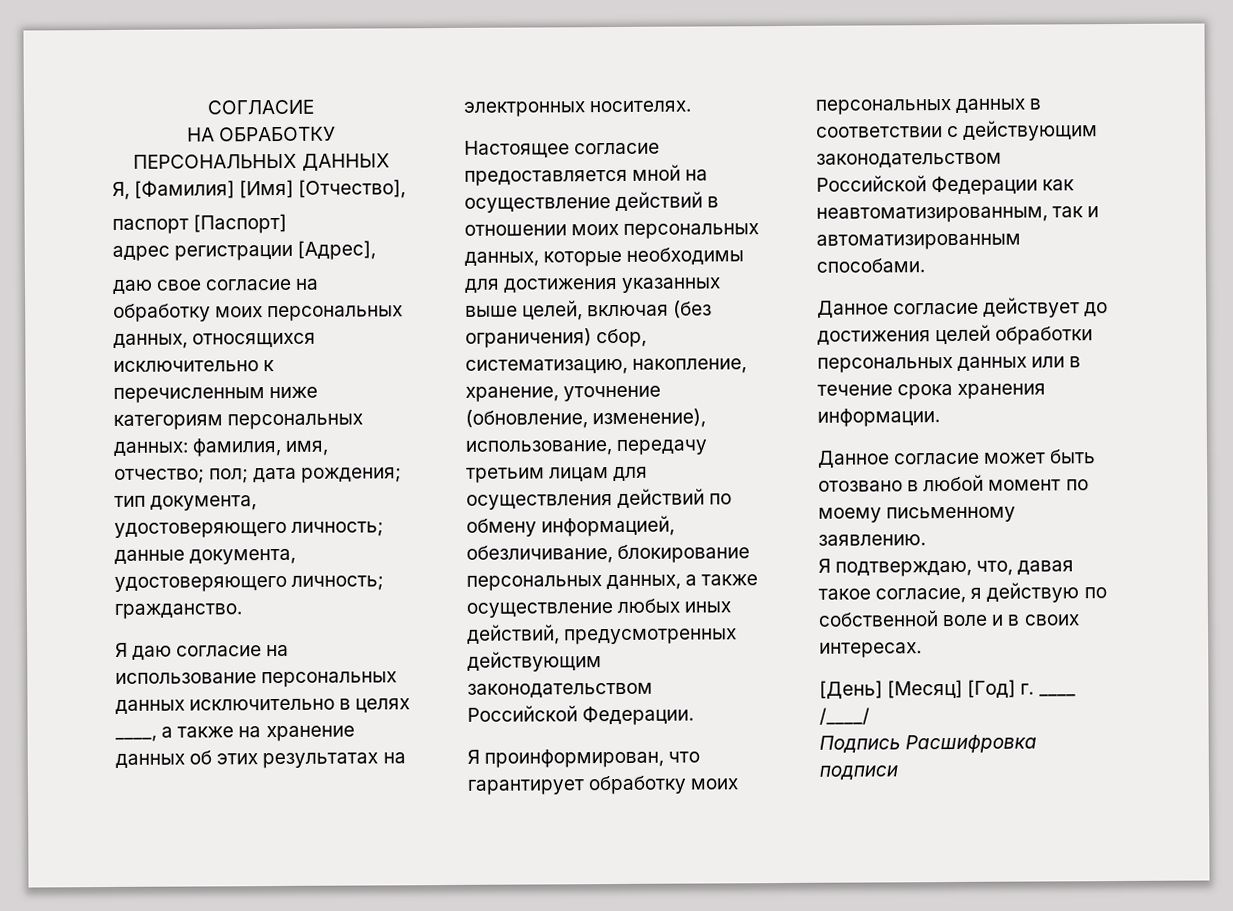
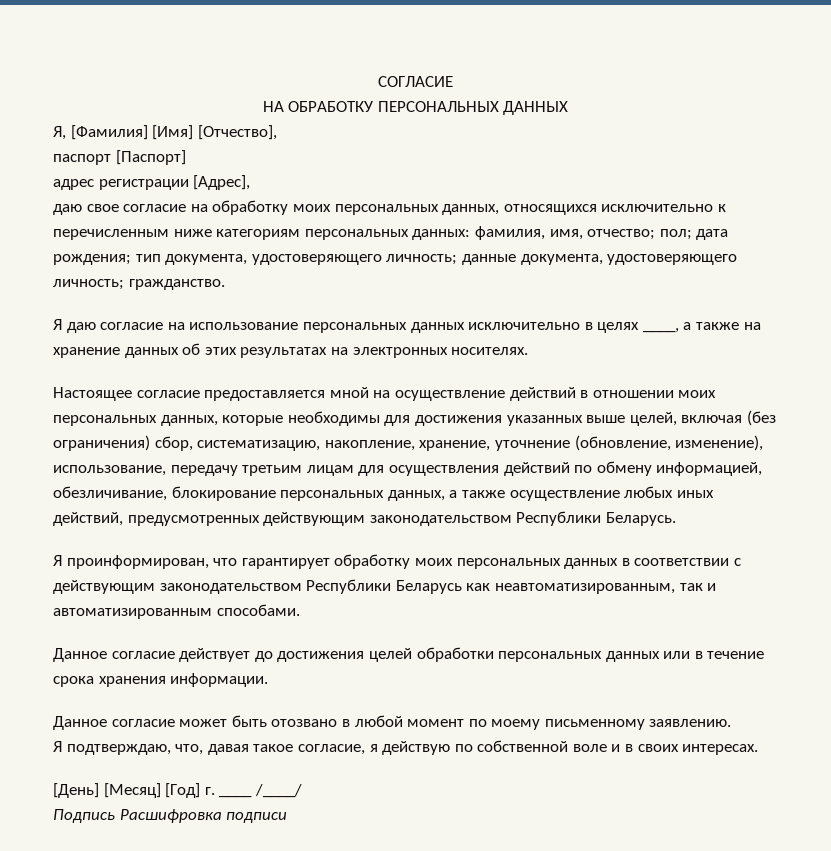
[467,705,695,726] Российской Федерации. -> [516,511,676,526] Республики Беларусь.
[816,175,1039,196] Российской Федерации -> [306,579,462,594] Республики Беларусь

